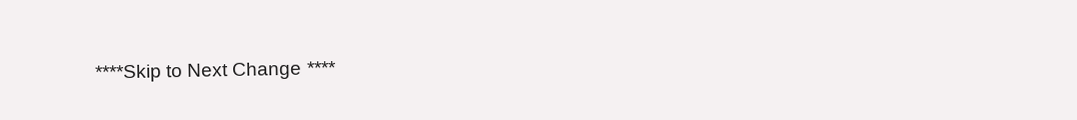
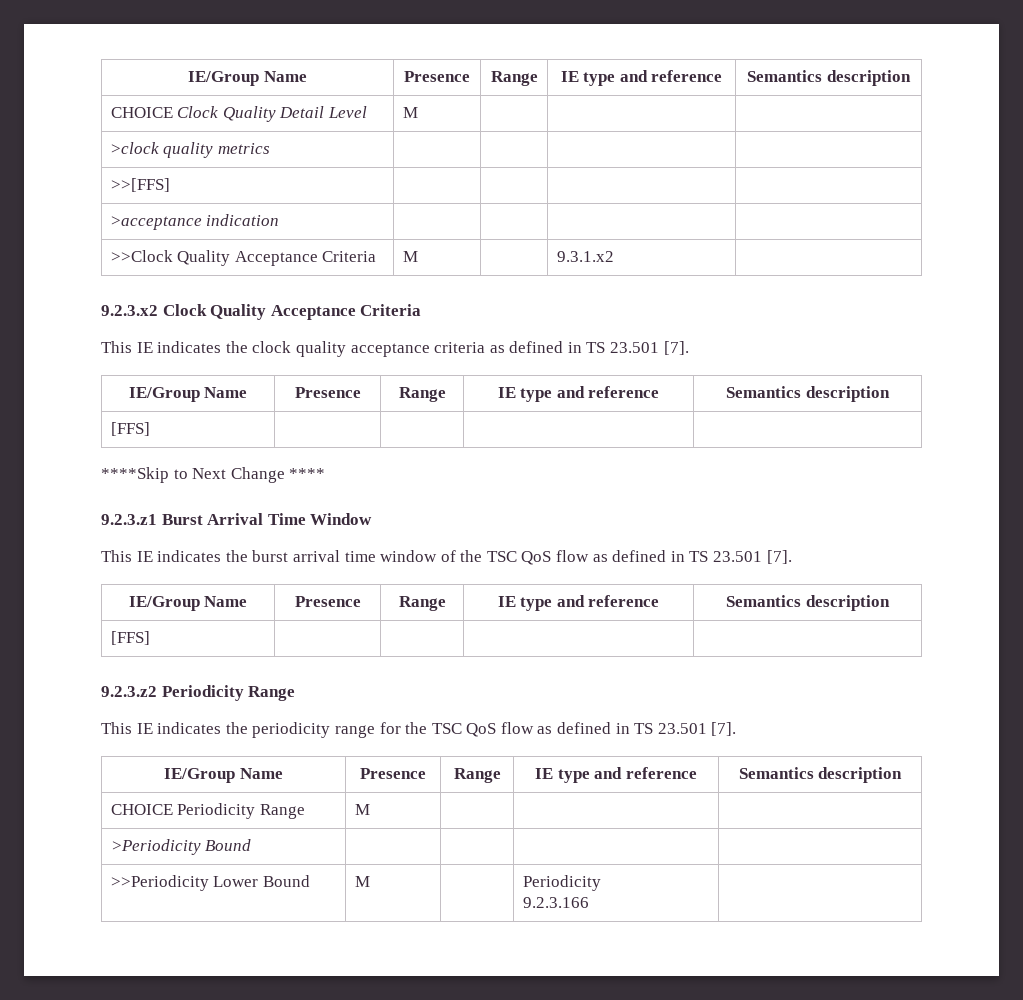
(95, 73) none -> [188,71,307,86] [404,71,470,82] [490,71,538,86] [560,70,723,86] [747,70,911,86] [110,106,368,122] [402,107,418,118] [110,142,270,158] [110,178,170,192] [110,214,280,230] [110,250,377,266] [402,251,418,262] [556,251,614,262] [101,304,422,320] [101,341,689,357] [128,387,248,402] [294,387,361,398] [398,387,446,402] [497,386,660,402] [726,386,890,402] [110,422,150,436] IE/Group Name | Presence | Range | IE type and reference | Semantics description // CHOICE Clock Quality Detail Level | M | | | // >clock quality metrics | | | | // >>[FFS] | | | | // >acceptance indication | | | | // >>Clock Quality Acceptance Criteria | M | | 9.3.1.x2 | // 9.2.3.x2 Clock Quality Acceptance Criteria // This IE indicates the clock quality acceptance criteria as defined in TS 23.501 [7]. // IE/Group Name | Presence | Range | IE type and reference | Semantics description // [FFS] | | | | //
(337, 67) none -> [101,513,373,525] [101,550,792,565] [128,596,248,611] [294,596,361,607] [398,596,446,611] [497,595,660,611] [726,595,890,611] [110,631,150,645] [101,685,296,701] [101,722,737,738] [164,768,283,783] [360,768,426,779] [453,768,501,783] [535,767,697,783] [738,767,903,783] [110,803,305,819] [354,804,370,815] [110,839,252,855] [110,875,310,891] [354,876,370,887] [522,875,601,891] [522,897,589,908] // 9.2.3.z1 Burst Arrival Time Window // This IE indicates the burst arrival time window of the TSC QoS flow as defined in TS 23.501 [7]. // IE/Group Name | Presence | Range | IE type and reference | Semantics description // [FFS] | | | | // 9.2.3.z2 Periodicity Range // This IE indicates the periodicity range for the TSC QoS flow as defined in TS 23.501 [7]. // IE/Group Name | Presence | Range | IE type and reference | Semantics description // CHOICE Periodicity Range | M | | | // >Periodicity Bound | | | | // >>Periodicity Lower Bound | M | | Periodicity // 9.2.3.166 |

